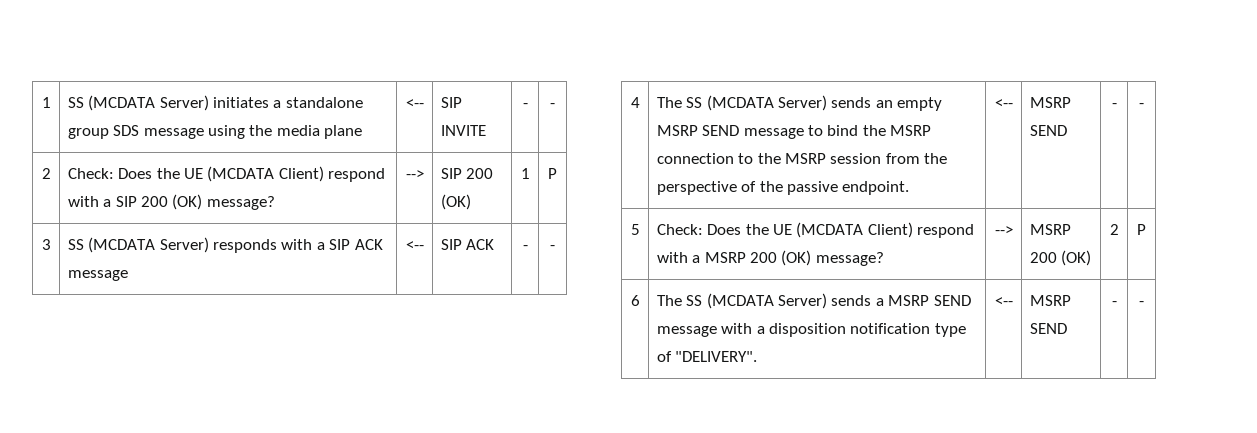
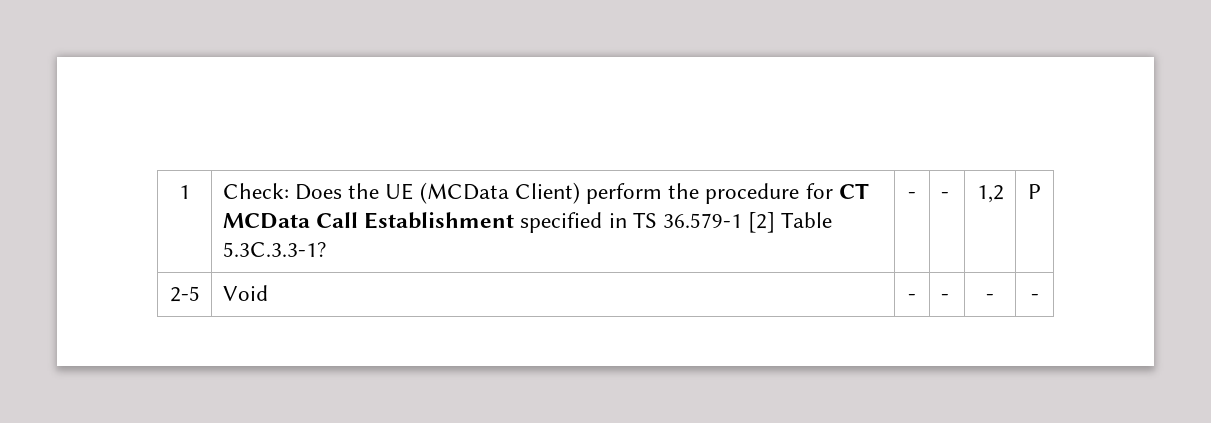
[41,97,51,108] [67,95,363,111] [67,125,363,139] [405,99,424,108] [440,97,462,108] [440,125,486,136] [522,103,528,108] [550,103,555,108] [41,168,51,179] [67,166,386,182] [67,194,275,210] [405,170,424,179] [440,168,494,179] [440,194,471,210] [520,168,530,179] [548,168,557,179] [41,239,51,250] [67,237,383,253] [67,270,128,281] [405,241,424,250] [440,239,495,250] [522,245,528,250] [550,245,555,250] [630,97,640,108] [656,95,943,111] [656,125,932,139] [656,153,948,164] [656,181,910,195] [994,99,1013,108] [1029,97,1071,108] [1029,125,1067,136] [1111,103,1117,108] [1139,103,1144,108] [630,224,640,235] [656,222,975,238] [656,250,884,266] [994,226,1013,235] [1029,224,1071,235] [1029,250,1092,266] [1109,224,1119,235] [1137,224,1146,235] [630,295,640,306] [656,293,971,309] [656,323,966,337] [656,351,758,362] [994,297,1013,306] [1029,295,1071,306] [1029,323,1067,334] 1 | SS (MCDATA Server) initiates a standalone group SDS message using the media plane | <-- | SIP INVITE | - | - // 2 | Check: Does the UE (MCDATA Client) respond with a SIP 200 (OK) message? | --> | SIP 200 (OK) | 1 | P // 3 | SS (MCDATA Server) responds with a SIP ACK message | <-- | SIP ACK | - | - // 4 | The SS (MCDATA Server) sends an empty MSRP SEND message to bind the MSRP connection to the MSRP session from the perspective of the passive endpoint. | <-- | MSRP SEND | - | - // 5 | Check: Does the UE (MCDATA Client) respond with a MSRP 200 (OK) message? | --> | MSRP 200 (OK) | 2 | P // 6 | The SS (MCDATA Server) sends a MSRP SEND message with a disposition notification type of "DELIVERY". | <-- | MSRP SEND -> [179,185,190,199] [222,182,869,204] [222,212,833,233] [222,242,326,257] [908,192,916,199] [940,192,949,199] [976,185,1004,203] [1028,184,1041,199] [169,286,200,302] [222,285,268,301] [908,294,916,301] [940,294,949,301] 1 | Check: Does the UE (MCData Client) perform the procedure for CT MCData Call Establishment specified in TS 36.579-1 [2] Table 5.3C.3.3-1? | - | - | 1,2 | P // 2-5 | Void | - | -

